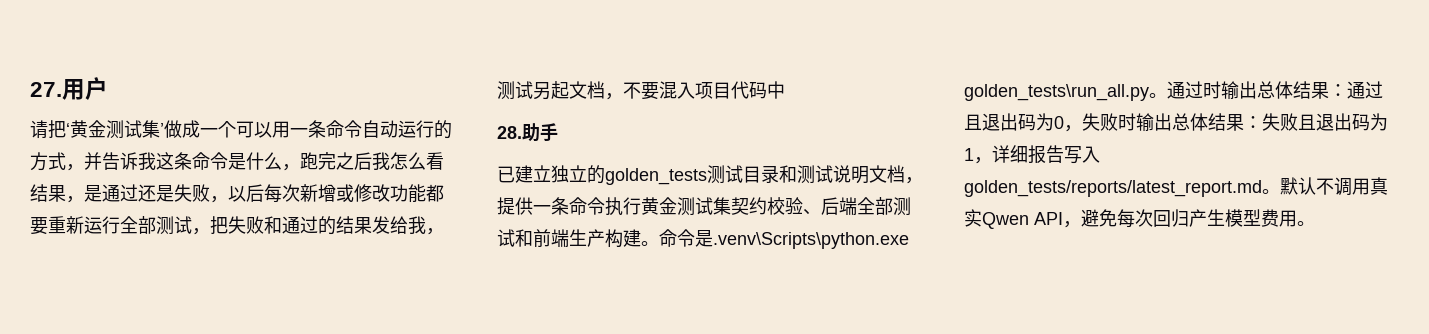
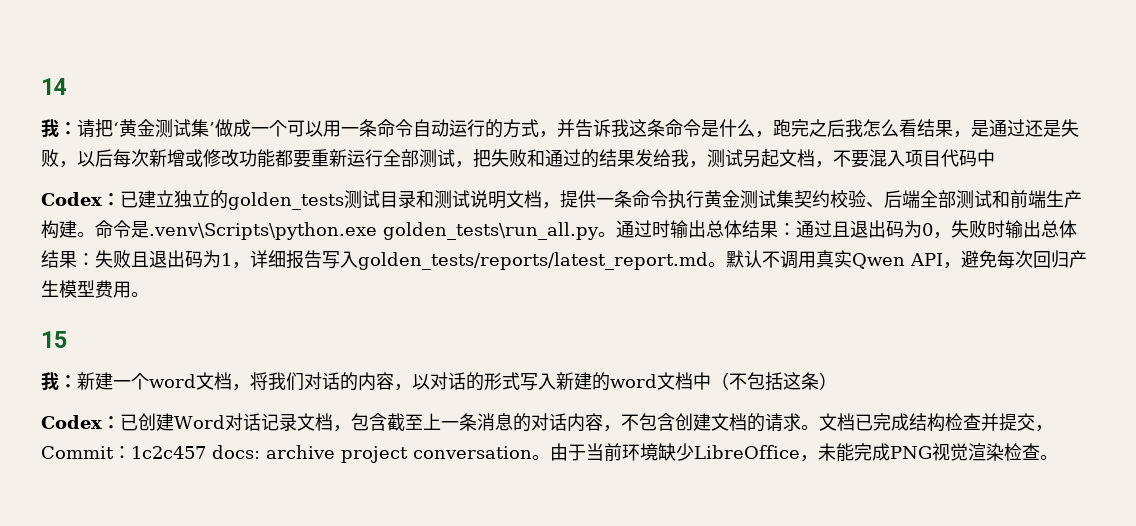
[30,77,108,100] 27.用户 // -> [41,78,67,95] [41,119,77,137] 14 // 我：
[497,123,558,142] 28.助手 // -> [41,192,120,206] Codex：
(1315, 223) none -> [41,331,67,348] [41,372,837,391] [41,413,1053,432] [41,443,1058,463] // 15 // 我：新建一个word文档，将我们对话的内容，以对话的形式写入新建的word文档中（不包括这条） // Codex：已创建Word对话记录文档，包含截至上一条消息的对话内容，不包含创建文档的请求。文档已完成结构检查并提交，Commit：1c2c457 docs: archive project conversation。由于当前环境缺少LibreOffice，未能完成PNG视觉渲染检查。

